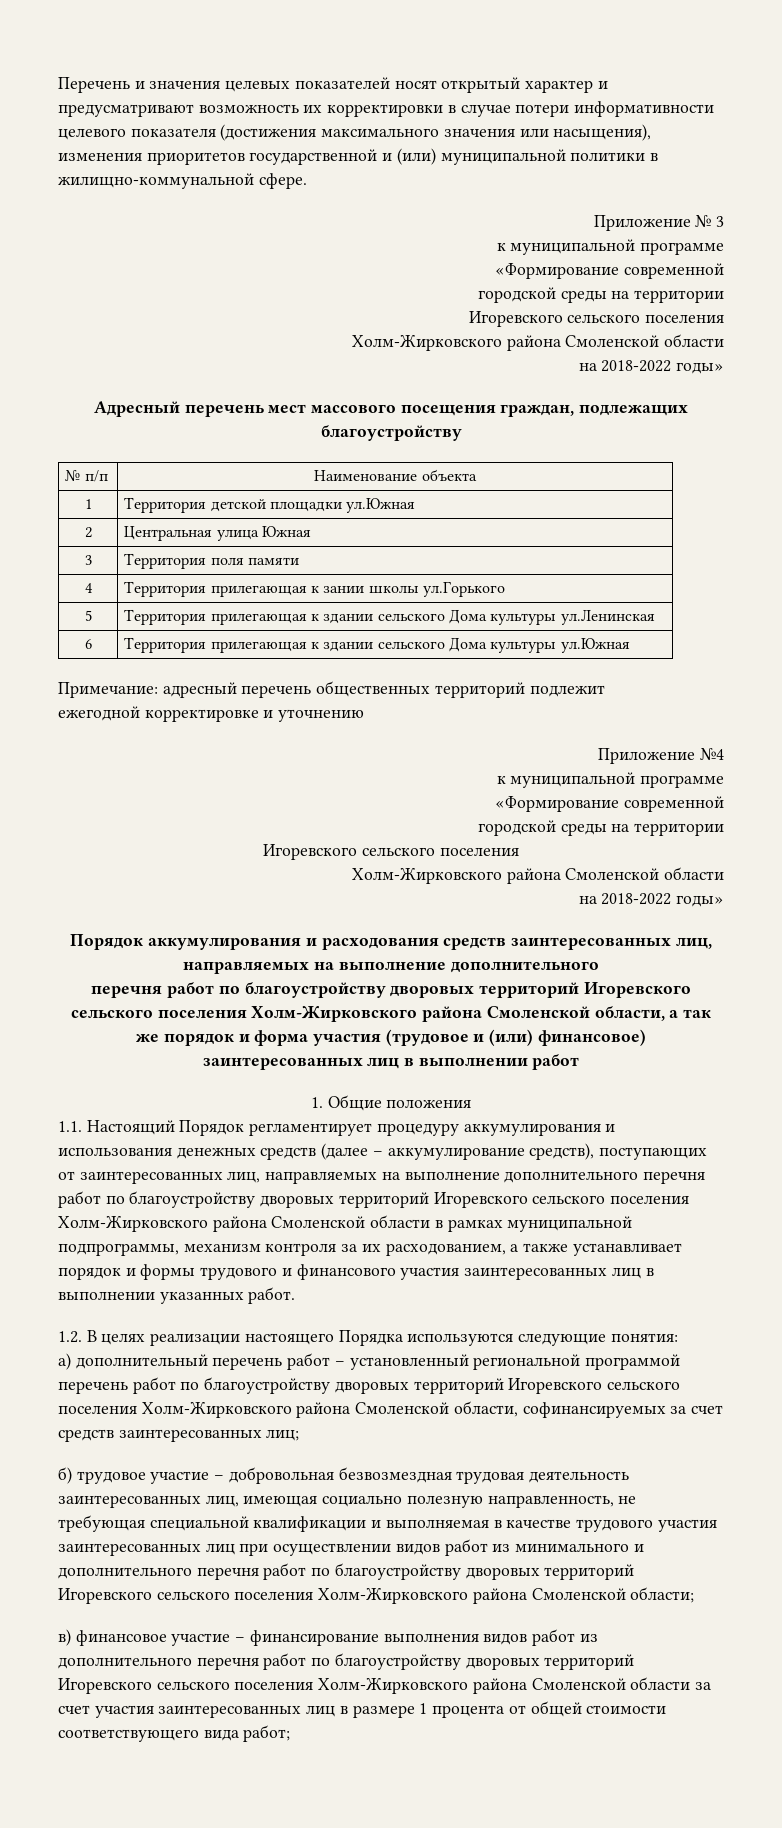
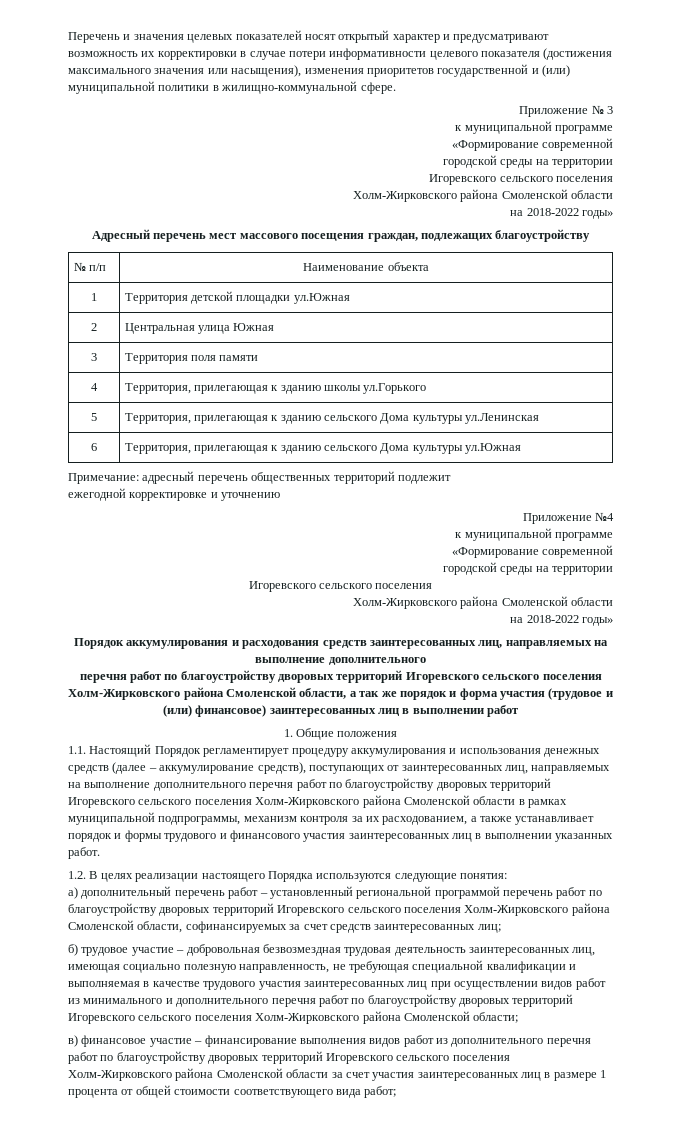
[124,581,365,597] Территория прилегающая к зании -> [124,383,321,394] Территория, прилегающая к зданию
[124,609,374,625] Территория прилегающая к здании -> [124,413,321,424] Территория, прилегающая к зданию
[124,637,374,653] Территория прилегающая к здании -> [124,443,321,454] Территория, прилегающая к зданию

